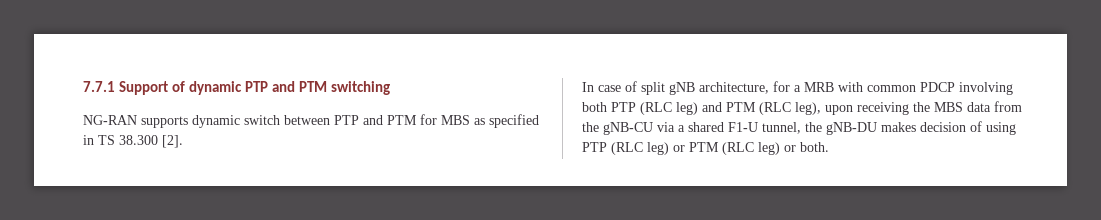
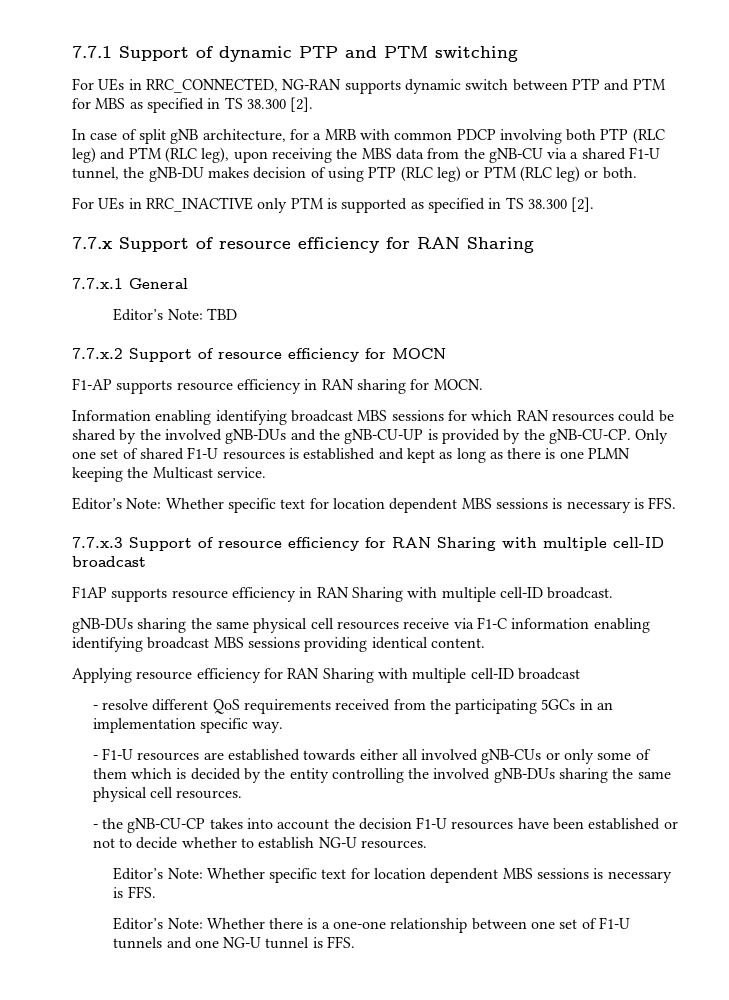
(391, 88) none -> [72,78,278,93] For UEs in RRC_CONNECTED,
(829, 147) none -> [72,197,595,213] [72,237,534,253] [72,278,188,289] [113,308,237,321] [72,348,446,362] [72,378,483,394] [72,410,674,425] [72,429,669,444] [72,447,631,463] [72,467,266,482] [72,497,677,513] [72,537,664,551] [72,556,146,567] [72,586,614,602] [72,617,650,633] [72,637,485,652] [72,668,580,683] [92,699,614,714] [92,718,284,733] [92,748,651,764] [92,768,671,783] [92,787,243,802] [92,817,678,833] [92,837,427,849] [113,867,672,883] [113,886,156,898] [113,917,631,933] [113,936,356,949] // For UEs in RRC_INACTIVE only PTM is supported as specified in TS 38.300 [2]. // 7.7.x Support of resource efficiency for RAN Sharing // 7.7.x.1 General // Editor’s Note: TBD // 7.7.x.2 Support of resource efficiency for MOCN // F1-AP supports resource efficiency in RAN sharing for MOCN. // Information enabling identifying broadcast MBS sessions for which RAN resources could be shared by the involved gNB-DUs and the gNB-CU-UP is provided by the gNB-CU-CP. Only one set of shared F1-U resources is established and kept as long as there is one PLMN keeping the Multicast service. // Editor’s Note: Whether specific text for location dependent MBS sessions is necessary is FFS. // 7.7.x.3 Support of resource efficiency for RAN Sharing with multiple cell-ID broadcast // F1AP supports resource efficiency in RAN Sharing with multiple cell-ID broadcast. // gNB-DUs sharing the same physical cell resources receive via F1-C information enabling identifying broadcast MBS sessions providing identical content. // Applying resource efficiency for RAN Sharing with multiple cell-ID broadcast // - resolve different QoS requirements received from the participating 5GCs in an implementation specific way. // - F1-U resources are established towards either all involved gNB-CUs or only some of them which is decided by the entity controlling the involved gNB-DUs sharing the same physical cell resources. // - the gNB-CU-CP takes into account the decision F1-U resources have been established or not to decide whether to establish NG-U resources. // Editor’s Note: Whether specific text for location dependent MBS sessions is necessary is FFS. // Editor’s Note: Whether there is a one-one relationship between one set of F1-U tunnels and one NG-U tunnel is FFS.

